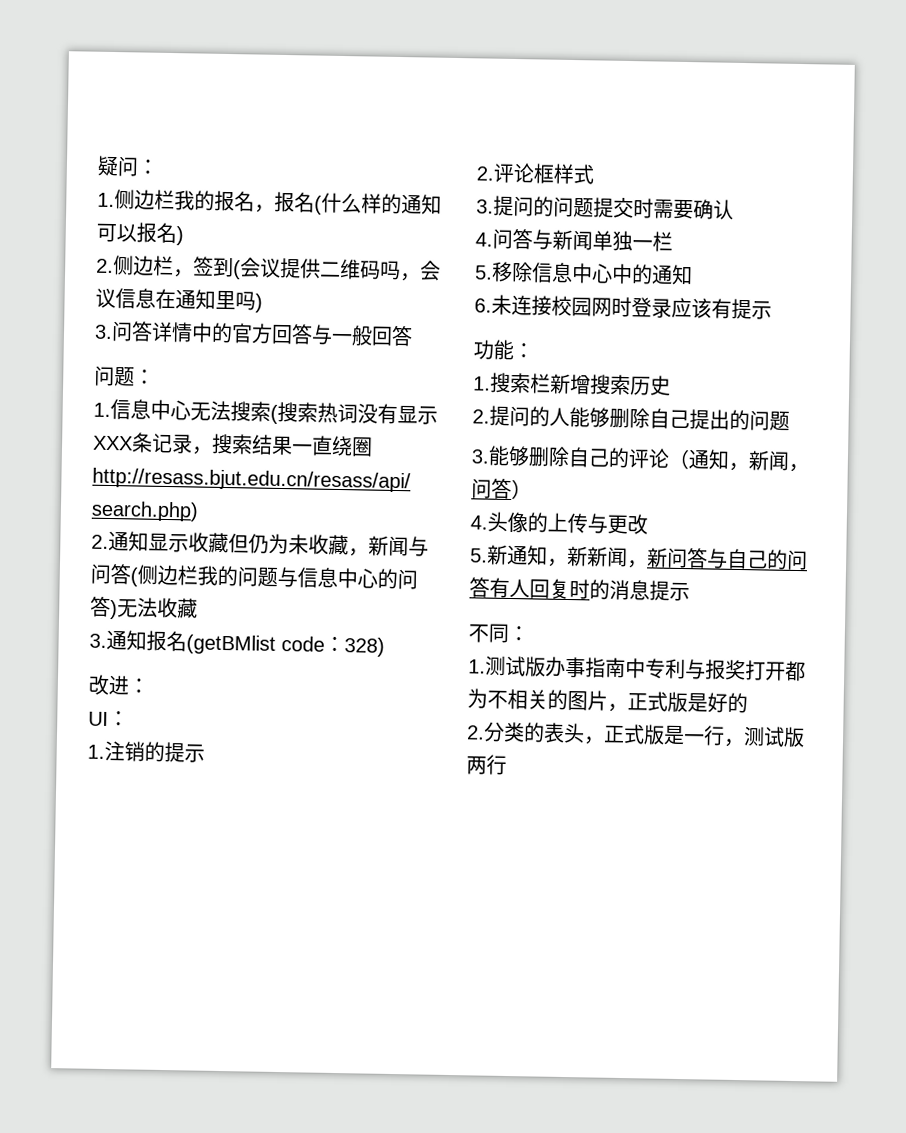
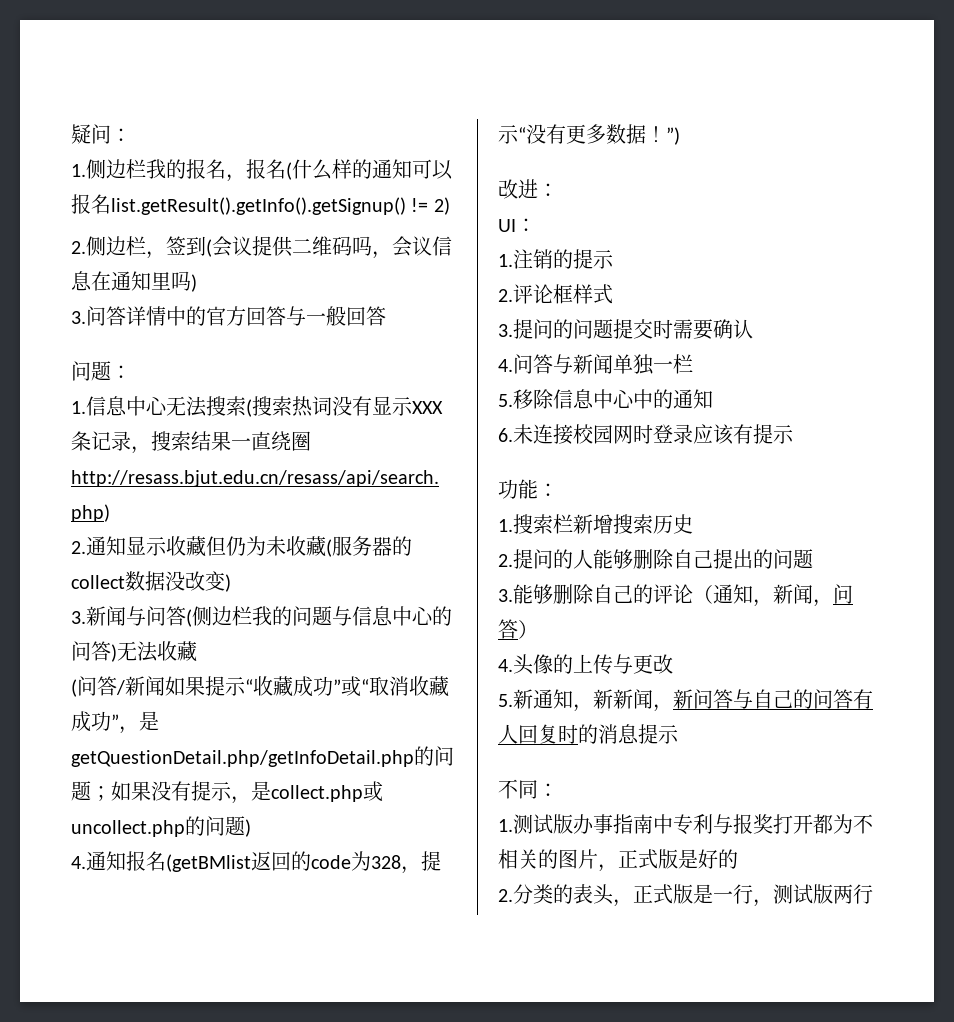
[176,226,184,246] ) -> [111,197,450,215] list.getResult().getInfo().getSignup() != 2)
[348,548,369,557] ， -> [326,536,412,557] [71,571,231,592] [71,611,86,624] (服务器的collect数据没改变) // 3.
[89,629,385,657] 3.通知报名(getBMlist code：328) -> [71,676,449,697] [71,711,159,734] [71,746,454,767] [71,781,383,804] [71,816,251,837] [71,851,441,874] [498,124,680,145] (问答/新闻如果提示“收藏成功”或“取消收藏成功”，是getQuestionDetail.php/getInfoDetail.php的问题；如果没有提示，是collect.php或uncollect.php的问题) // 4.通知报名(getBMlist返回的code为328，提示“没有更多数据！”)

